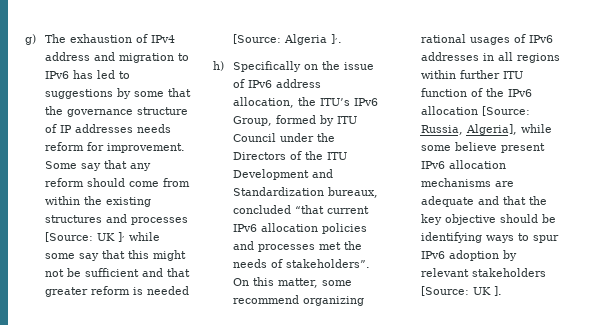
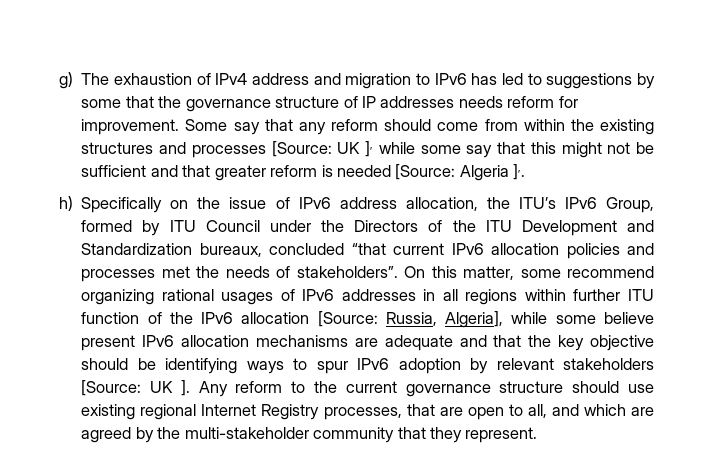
(502, 291) none -> [198,381,654,397] [81,404,654,420] [81,427,538,443] Any reform to the current governance structure should use existing regional Internet Registry processes, that are open to all, and which are agreed by the multi-stakeholder community that they represent.

